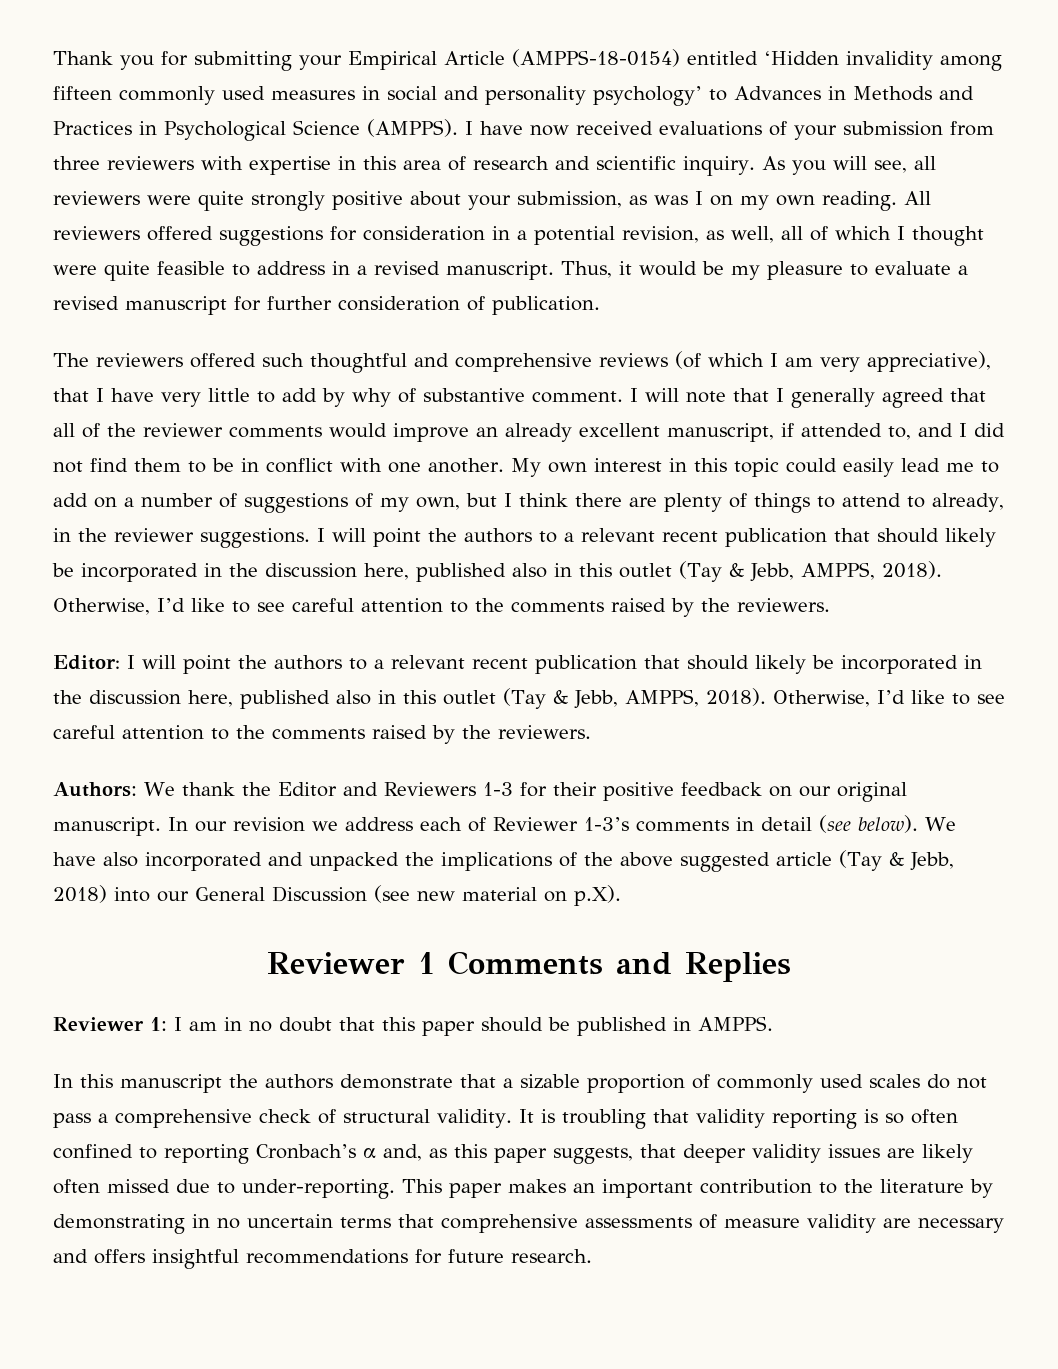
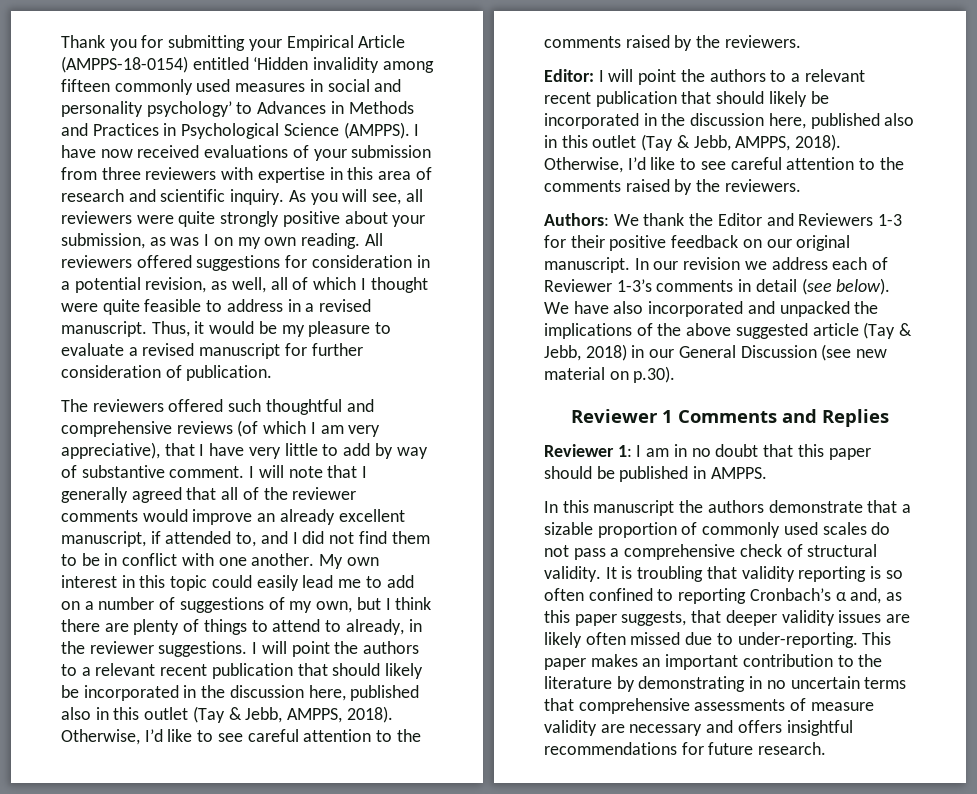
[352,388,391,407] why -> [396,447,428,459] way
[114,887,150,902] into -> [631,345,645,358] in
[574,885,621,906] p.X). -> [633,366,676,383] p.30).

